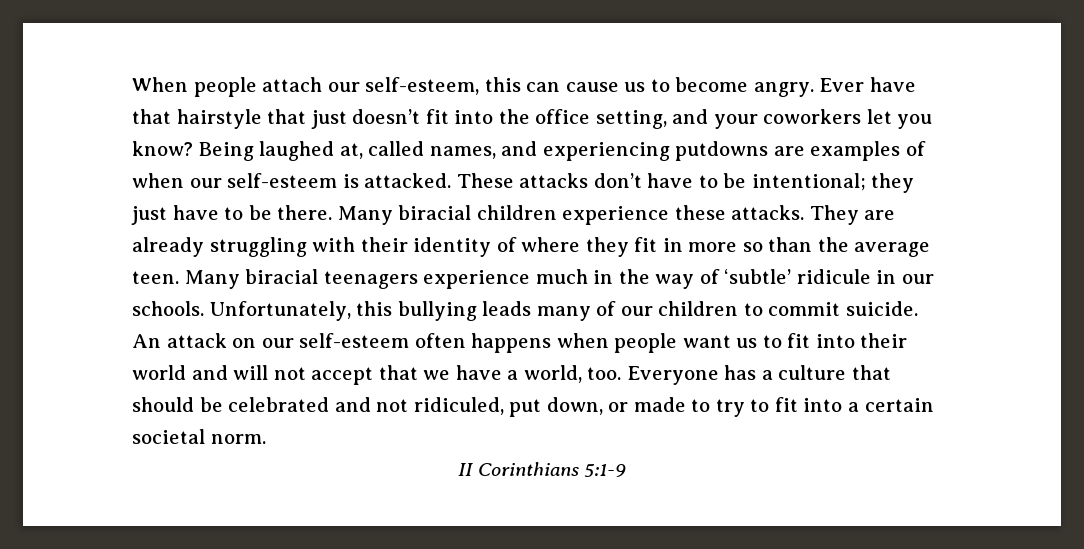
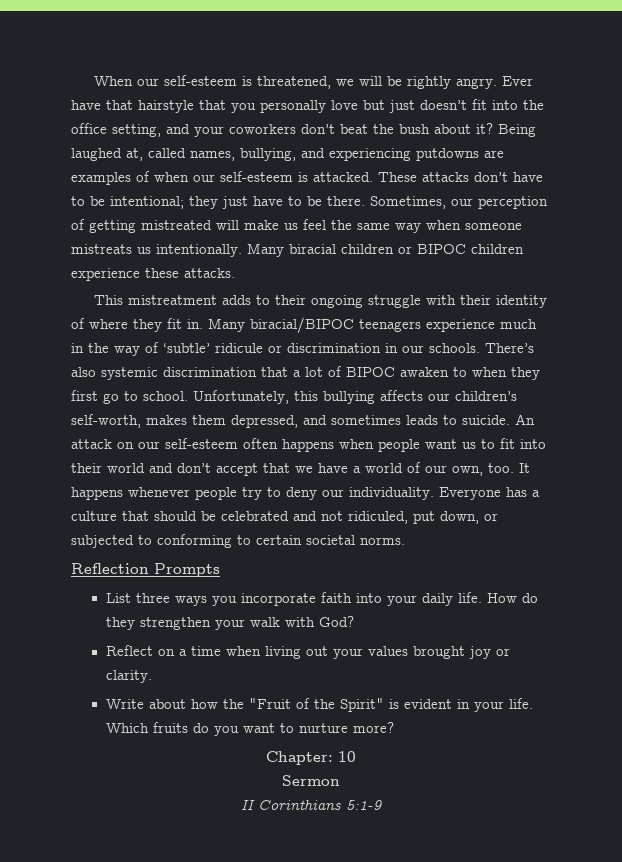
[193,77,749,97] people attach our self-esteem, this can cause us to become -> [136,75,451,89] our self-esteem is threatened, we will be rightly
(307, 116) none -> [231,100,385,113] you personally love but
[866,109,933,129] [132,141,193,156] let you know? -> [301,123,493,134] don’t beat the bush about it?
(496, 152) none -> [240,148,296,161] bullying,
[337,205,896,225] [132,237,307,257] Many biracial children experience these attacks. They are already struggling -> [370,196,548,209] [71,219,522,233] [71,243,524,257] [71,268,235,281] [93,295,421,308] Sometimes, our perception of getting mistreated will make us feel the same way when someone mistreats us intentionally. Many biracial children or BIPOC children experience these attacks. // This mistreatment adds to their ongoing struggle
[662,237,931,257] [132,269,319,289] in more so than the average teen. Many biracial -> [187,317,354,334] in. Many biracial/BIPOC
(871, 276) none -> [268,343,381,353] or discrimination
[209,301,841,321] Unfortunately, this bullying leads many of our children to commit -> [485,343,534,353] [71,366,540,380] [71,390,517,404] [71,414,457,428] There’s also systemic discrimination that a lot of BIPOC awaken to when they first go to school. Unfortunately, this bullying affects our children’s self-worth, makes them depressed, and sometimes leads to
[233,365,306,380] will not -> [177,463,211,473] don’t
[523,365,622,383] world, too. -> [365,462,530,476] [71,487,434,500] world of our own, too. It happens whenever people try to deny our individuality.
[633,397,934,417] [132,429,266,444] made to try to fit into a certain societal norm. -> [71,534,405,548] [71,563,220,577] [105,592,538,606] [105,616,354,630] [105,645,510,659] [105,670,152,683] [105,698,533,712] [105,722,394,736] [266,751,356,765] [282,775,340,786] subjected to conforming to certain societal norms. // Reflection Prompts // List three ways you incorporate faith into your daily life. How do they strengthen your walk with God? // Reflect on a time when living out your values brought joy or clarity. // Write about how the "Fruit of the Spirit" is evident in your life. Which fruits do you want to nurture more? // Chapter: 10 // Sermon

